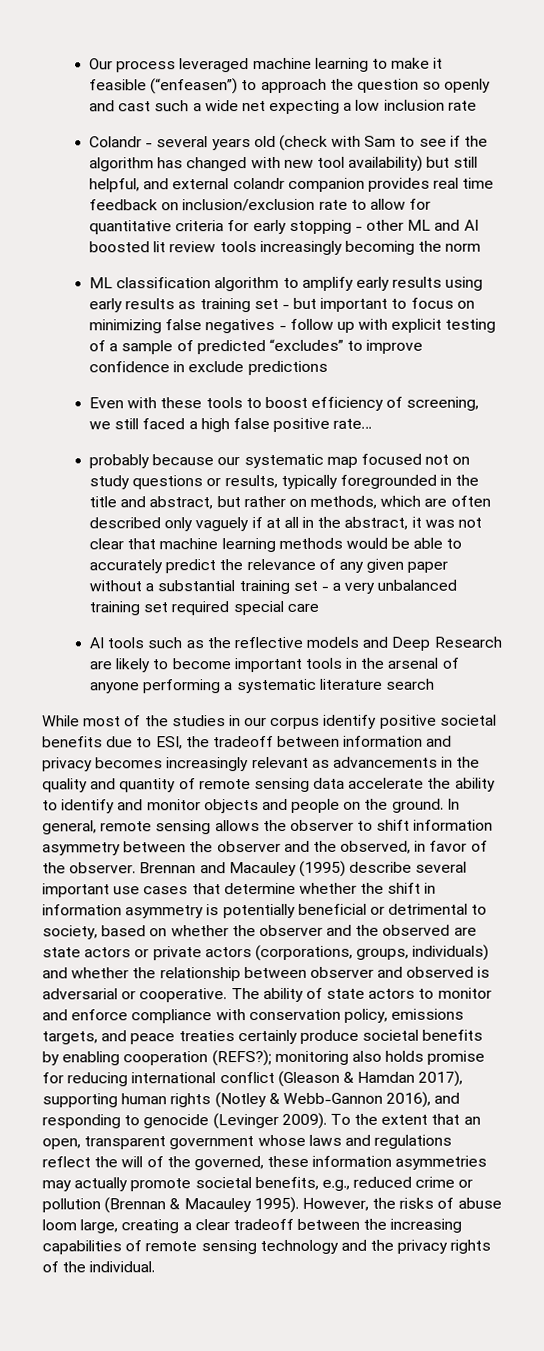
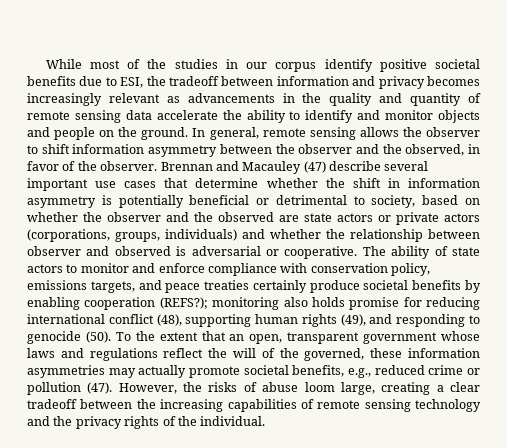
[88,57,444,73] [88,78,492,95] [88,99,477,115] [88,134,489,151] [88,155,479,172] [88,177,495,193] [88,198,432,212] [88,219,479,235] [88,240,482,256] [88,276,484,292] [88,297,475,313] [88,318,497,334] [88,338,424,355] [88,360,328,376] [88,396,480,411] [88,417,373,433] [88,453,471,469] [88,474,480,490] [88,495,491,510] [88,516,483,532] [88,537,463,553] [88,558,449,574] [88,579,458,595] [88,600,319,616] [88,636,502,651] [88,657,459,673] [89,678,435,694] Our process leveraged machine learning to make it feasible (“enfeasen”) to approach the question so openly and cast such a wide net expecting a low inclusion rate // Colandr - several years old (check with Sam to see if the algorithm has changed with new tool availability) but still helpful, and external colandr companion provides real time feedback on inclusion/exclusion rate to allow for quantitative criteria for early stopping - other ML and AI boosted lit review tools increasingly becoming the norm // ML classification algorithm to amplify early results using early results as training set - but important to focus on minimizing false negatives - follow up with explicit testing of a sample of predicted “excludes” to improve confidence in exclude predictions // Even with these tools to boost efficiency of screening, we still faced a high false positive rate… // probably because our systematic map focused not on study questions or results, typically foregrounded in the title and abstract, but rather on methods, which are often described only vaguely if at all in the abstract, it was not clear that machine learning methods would be able to accurately predict the relevance of any given paper without a substantial training set - a very unbalanced training set required special care // AI tools such as the reflective models and Deep Research are likely to become important tools in the arsenal of anyone performing a systematic literature search // -> (45, 64) none
[298,860,346,877] (1995) -> [303,161,326,173] (47)
[277,1070,464,1087] [42,1091,432,1109] (Gleason & Hamdan 2017), supporting human rights (Notley & Webb-Gannon 2016), -> [156,314,366,327] (48), supporting human rights (49),
[212,1112,327,1130] (Levinger 2009). -> [85,331,111,343] (50).
[104,1196,299,1214] (Brennan & Macauley 1995). -> [87,382,113,394] (47).

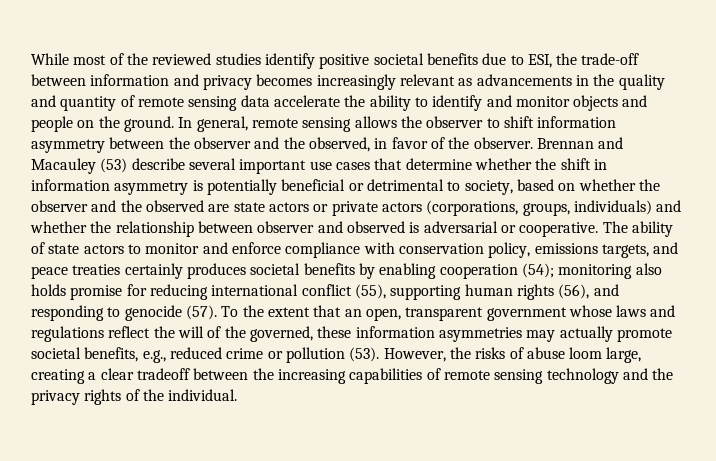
[174,59,317,72] studies in our corpus -> [152,53,261,65] reviewed studies
[169,76,220,86] tradeoff -> [581,53,640,65] trade-off
[303,161,326,173] (47) -> [100,158,128,173] (53)
[309,280,360,293] produce -> [186,263,246,279] produces
[159,297,208,309] (REFS?); -> [521,263,554,278] (54);
[156,314,182,326] (48), -> [354,284,386,299] (55),
[340,314,366,326] (49), -> [558,284,590,299] (56),
[85,331,111,343] (50). -> [185,305,217,320] (57).
[87,382,113,394] (47). -> [349,347,380,362] (53).

